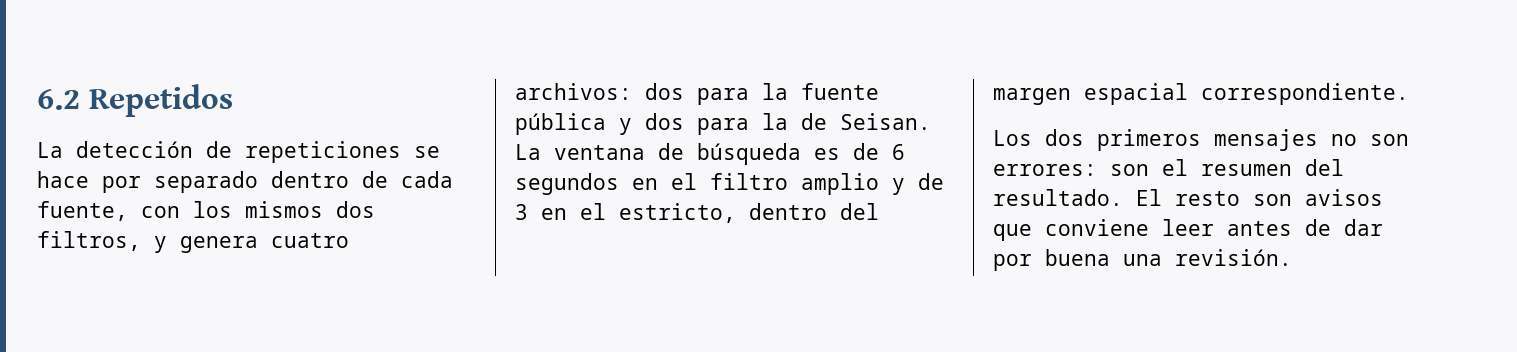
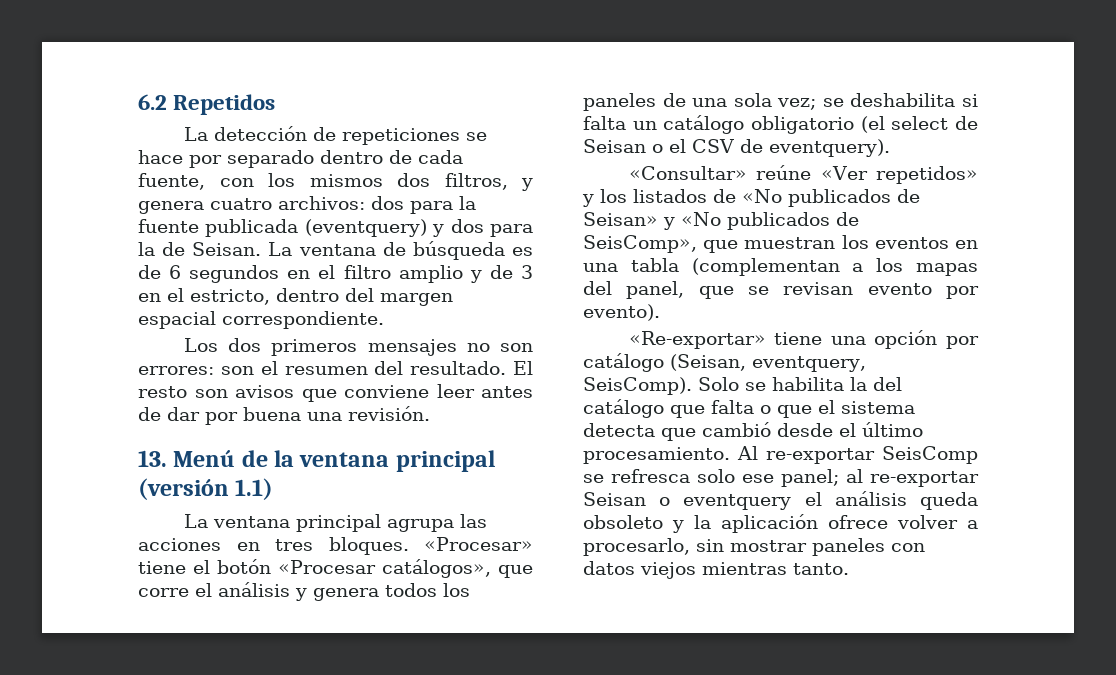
[515,113,606,135] pública -> [205,219,427,237] publicada (eventquery)
(1292, 257) none -> [138,450,495,472] [138,478,274,500] [183,514,487,532] [138,537,533,555] [138,559,533,578] [138,582,470,601] [583,93,978,111] [583,115,978,134] [583,139,890,157] [628,165,978,184] [582,189,920,207] [583,212,859,230] [583,235,978,253] [583,258,978,276] [583,281,979,299] [583,304,660,321] [628,330,979,349] [583,353,866,372] [583,377,902,395] [583,399,915,418] [583,422,923,441] [583,446,978,464] [583,469,979,487] [583,491,978,510] [583,514,978,533] [583,538,925,556] [583,561,849,579] // 13. Menú de la ventana principal (versión 1.1) // La ventana principal agrupa las acciones en tres bloques. «Procesar» tiene el botón «Procesar catálogos», que corre el análisis y genera todos los paneles de una sola vez; se deshabilita si falta un catálogo obligatorio (el select de Seisan o el CSV de eventquery). // «Consultar» reúne «Ver repetidos» y los listados de «No publicados de Seisan» y «No publicados de SeisComp», que muestran los eventos en una tabla (complementan a los mapas del panel, que se revisan evento por evento). // «Re-exportar» tiene una opción por catálogo (Seisan, eventquery, SeisComp). Solo se habilita la del catálogo que falta o que el sistema detecta que cambió desde el último procesamiento. Al re-exportar SeisComp se refresca solo ese panel; al re-exportar Seisan o eventquery el análisis queda obsoleto y la aplicación ofrece volver a procesarlo, sin mostrar paneles con datos viejos mientras tanto.

